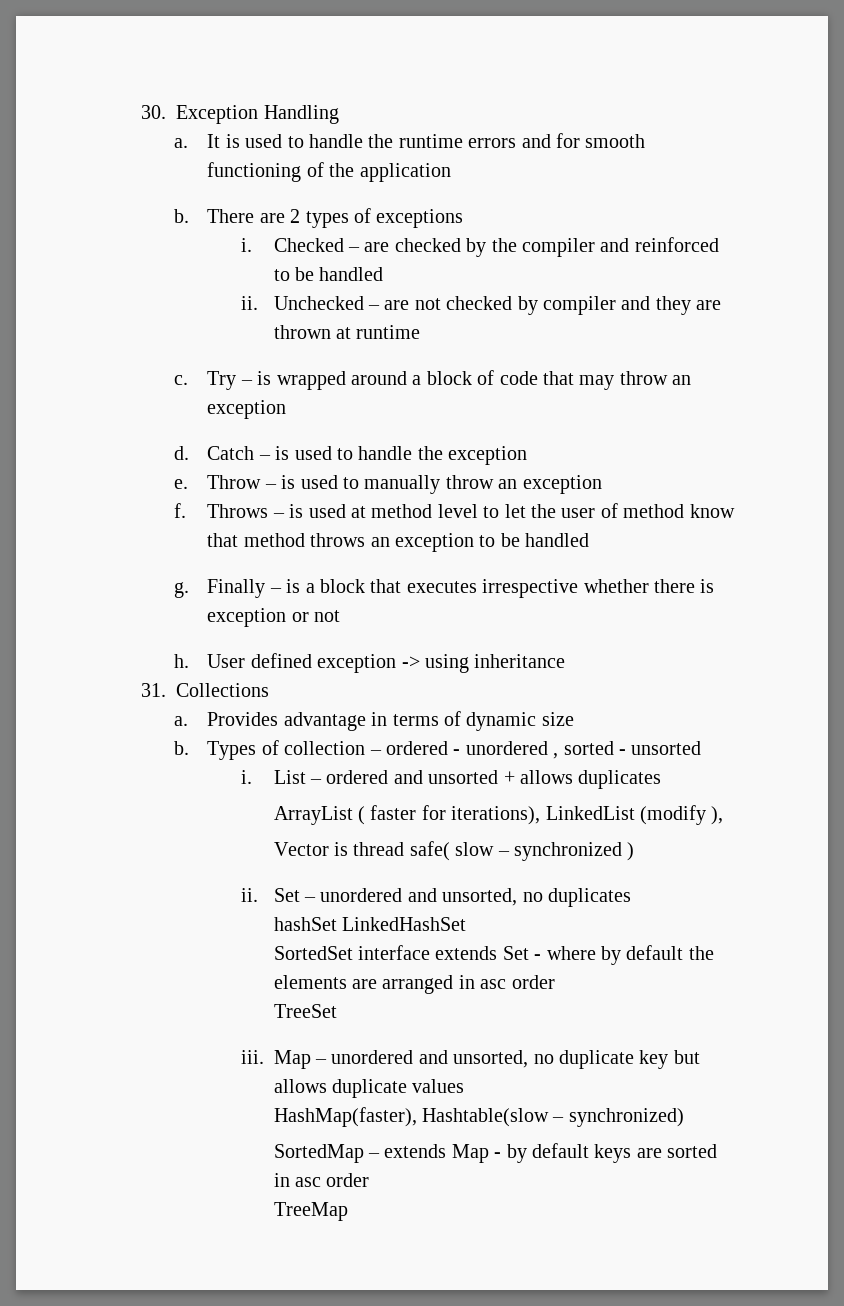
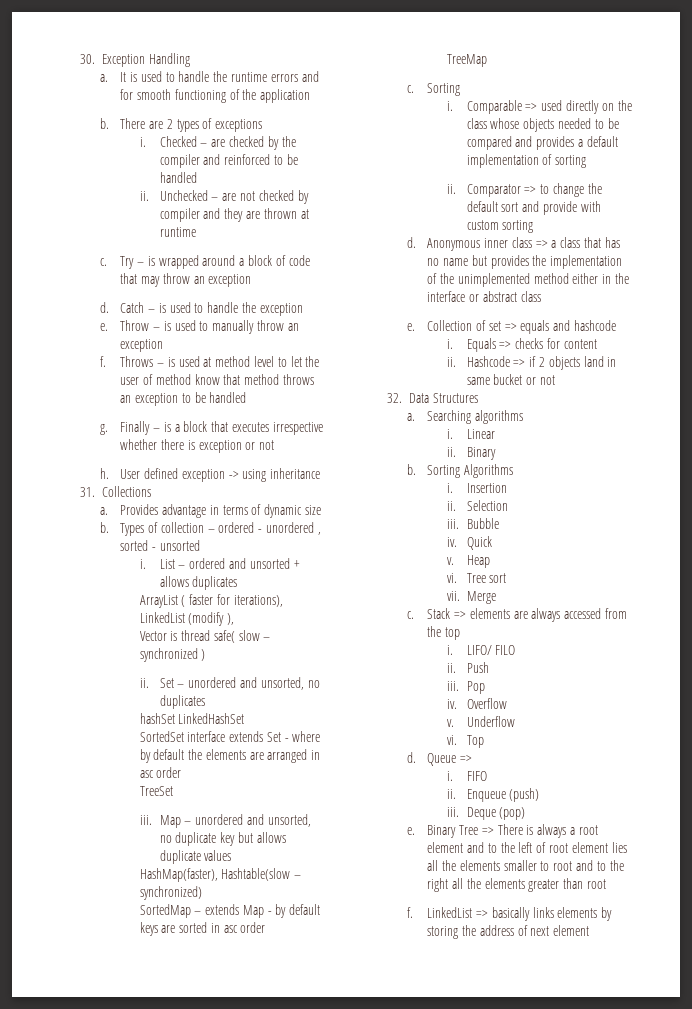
(348, 1211) none -> [407,83,461,96] [446,100,632,114] [466,118,619,132] [466,136,618,150] [466,154,587,168] [446,183,602,197] [466,201,601,215] [466,220,534,233] [407,237,620,251] [427,255,623,269] [427,273,630,287] [427,291,541,302] [407,320,617,334] [446,338,597,352] [446,356,617,370] [466,374,555,385] [387,393,478,403] [407,410,524,424] [446,429,495,439] [446,447,496,460] [407,464,514,478] [446,483,507,493] [446,500,508,511] [446,518,499,529] [446,536,492,550] [446,555,490,568] [446,573,507,583] [446,591,496,604] [407,608,628,622] [427,626,461,640] [446,645,516,655] [446,662,489,673] [446,681,485,694] [446,698,507,709] [446,716,515,727] [446,735,484,748] [407,752,473,766] [446,771,487,781] [446,788,540,802] [446,807,526,820] [407,824,598,838] [427,842,627,853] [427,860,624,871] [427,878,607,892] [407,907,613,921] [427,925,590,939] // c. Sorting // i. Comparable => used directly on the class whose objects needed to be compared and provides a default implementation of sorting // ii. Comparator => to change the default sort and provide with custom sorting // d. Anonymous inner class => a class that has no name but provides the implementation of the unimplemented method either in the interface or abstract class // e. Collection of set => equals and hashcode // i. Equals => checks for content // ii. Hashcode => if 2 objects land in same bucket or not // 32. Data Structures // a. Searching algorithms // i. Linear // ii. Binary // b. Sorting Algorithms // i. Insertion // ii. Selection // iii. Bubble // iv. Quick // v. Heap // vi. Tree sort // vii. Merge // c. Stack => elements are always accessed from the top // i. LIFO/ FILO // ii. Push // iii. Pop // iv. Overflow // v. Underflow // vi. Top // d. Queue => // i. FIFO // ii. Enqueue (push) // iii. Deque (pop) // e. Binary Tree => There is always a root element and to the left of root element lies all the elements smaller to root and to the right all the elements greater than root // f. LinkedList => basically links elements by storing the address of next element

